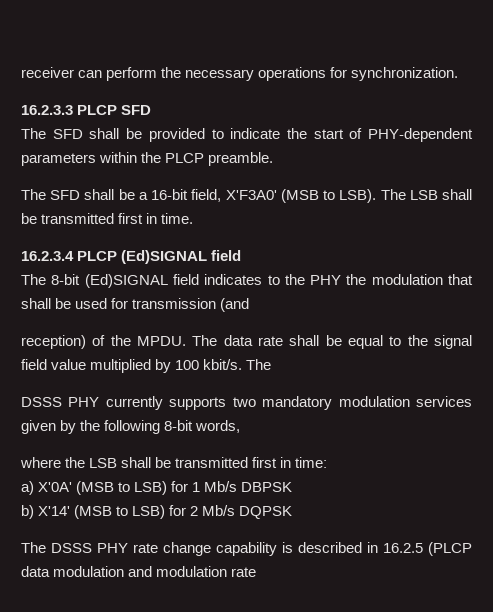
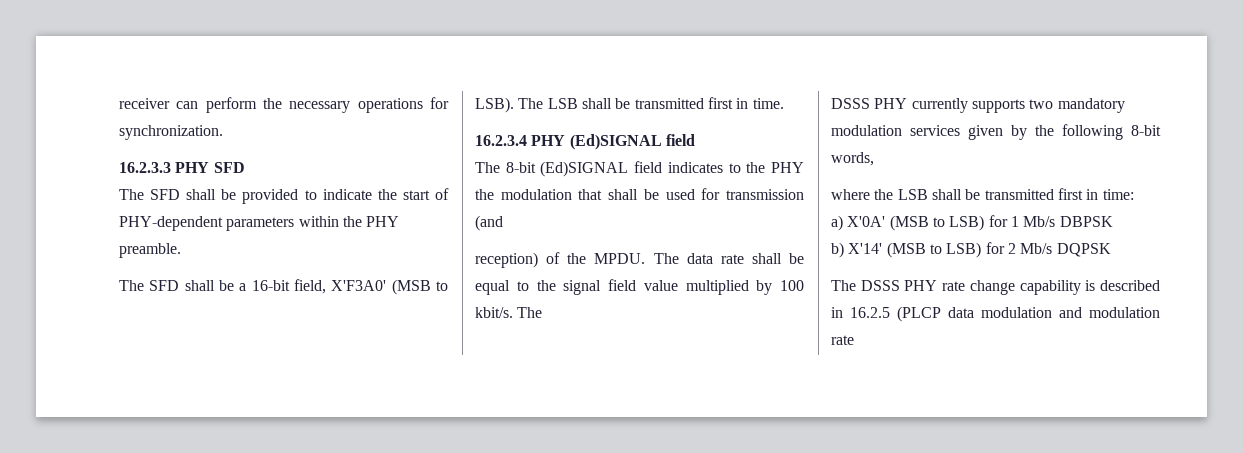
[77,105,118,115] PLCP -> [175,162,210,173] PHY
[165,153,205,163] PLCP -> [366,216,400,227] PHY
[77,251,118,261] PLCP -> [531,135,566,146] PHY

